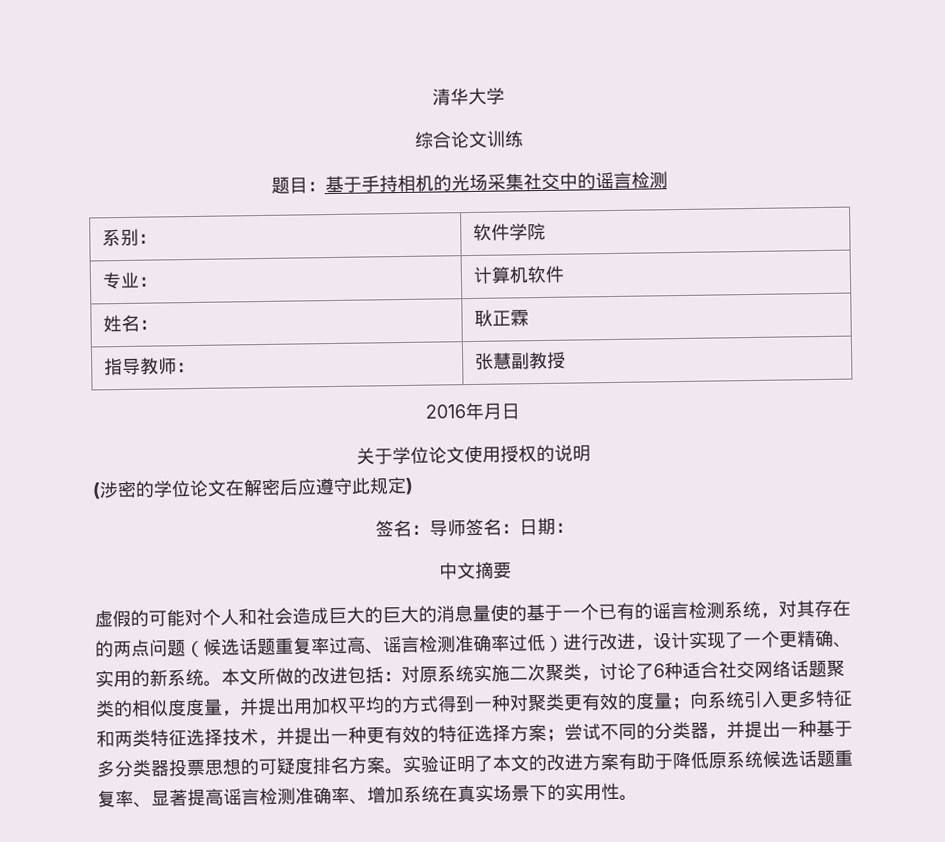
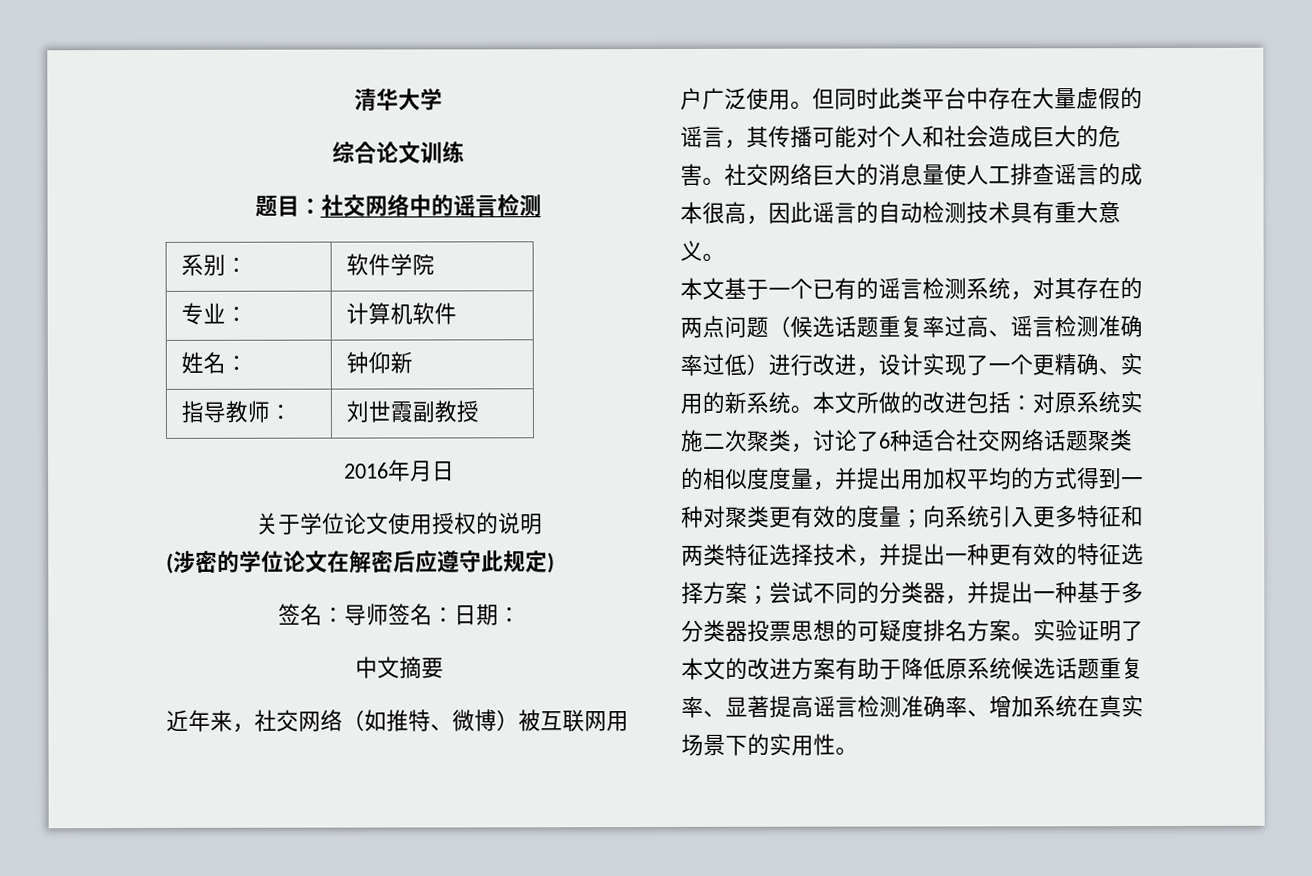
[324,172,560,194] 基于手持相机的光场采集社交 -> [320,193,410,217] 社交网络
[473,309,529,327] 耿正霖 -> [345,351,413,374] 钟仰新
[474,352,512,370] 张慧 -> [345,400,413,423] 刘世霞
[94,609,149,628] 虚假的 -> [166,709,629,733] [680,87,1143,110] [680,125,813,149] 近年来，社交网络（如推特、微博）被互联网用户广泛使用。但同时此类平台中存在大量虚假的谣言，其传播
[382,604,527,624] 巨大的消息量使的 -> [1098,125,1121,148] [680,163,1143,186] [680,201,1121,225] [680,240,725,262] [680,277,725,300] 危害。社交网络巨大的消息量使人工排查谣言的成本很高，因此谣言的自动检测技术具有重大意义。 // 本文

